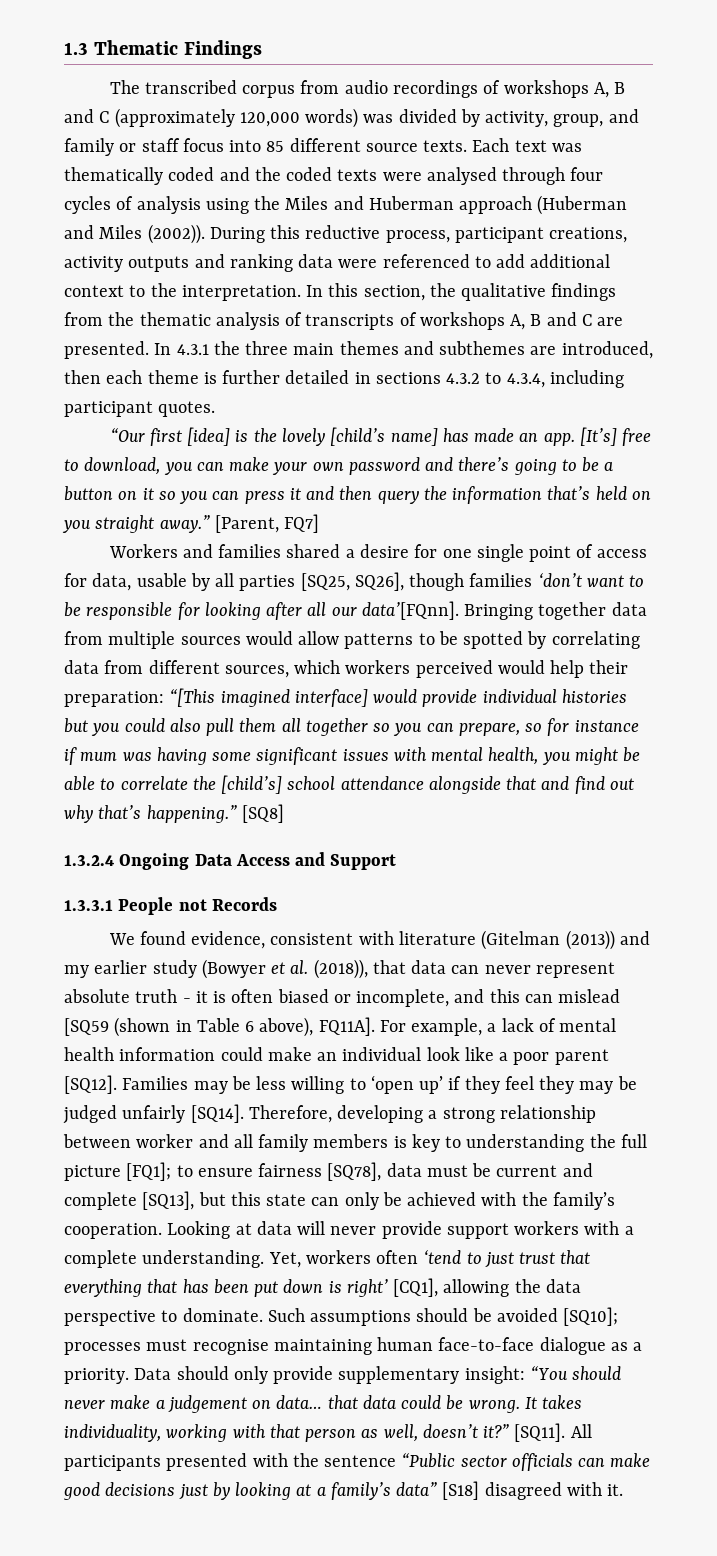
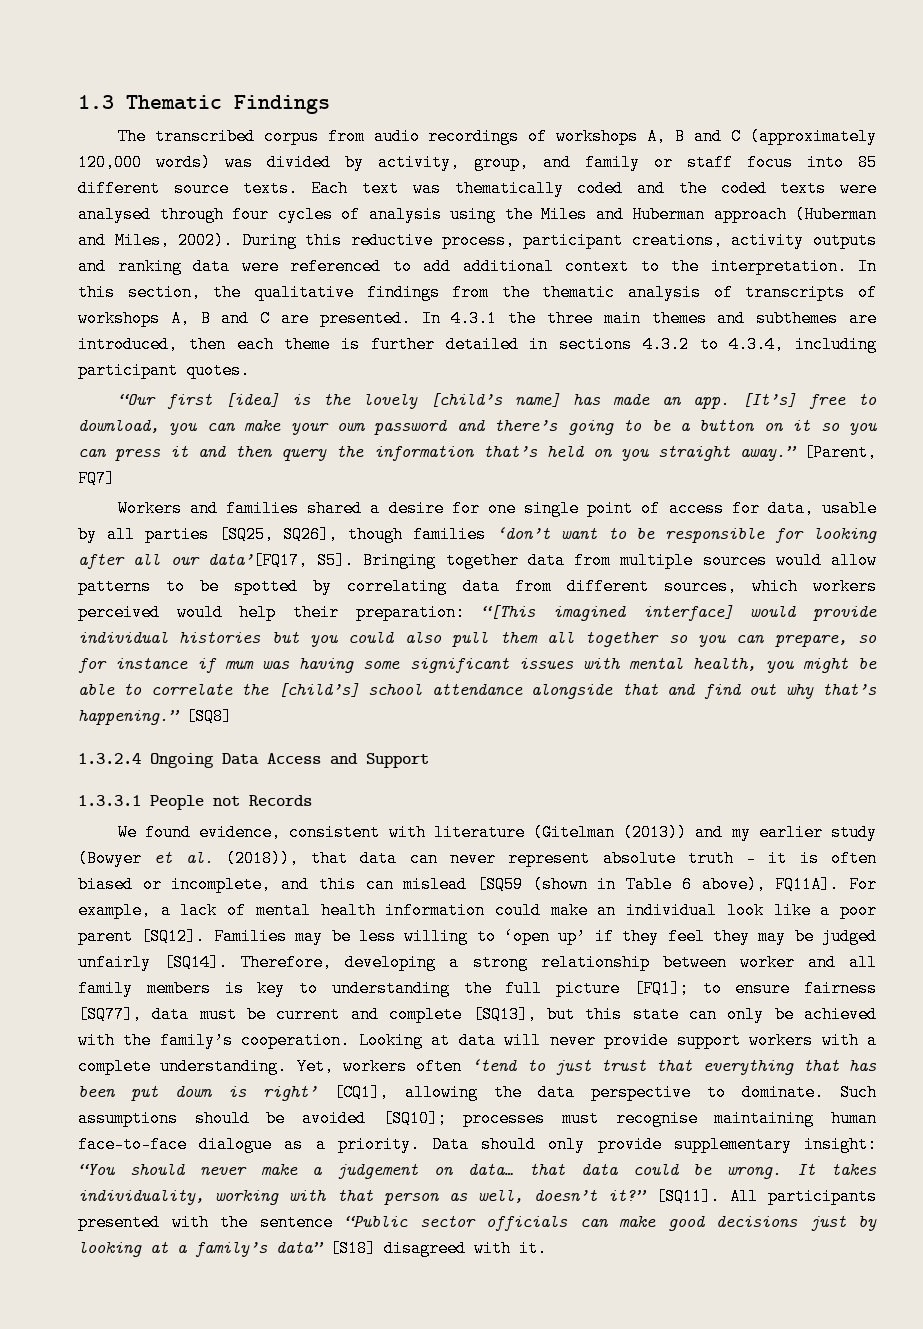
[99,224,205,244] Miles (2002)). -> [114,232,234,249] Miles, 2002).
[361,601,459,620] data’[FQnn]. -> [207,552,354,569] data’[FQ17, S5].
[327,1162,382,1181] [SQ78], -> [78,1006,142,1023] [SQ77],

